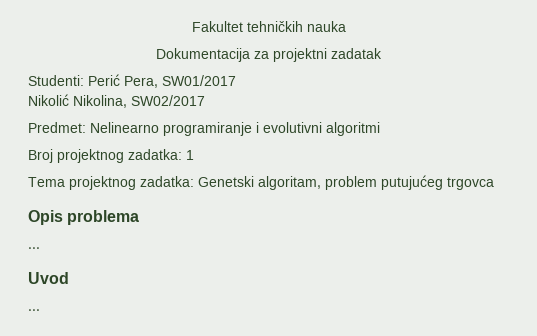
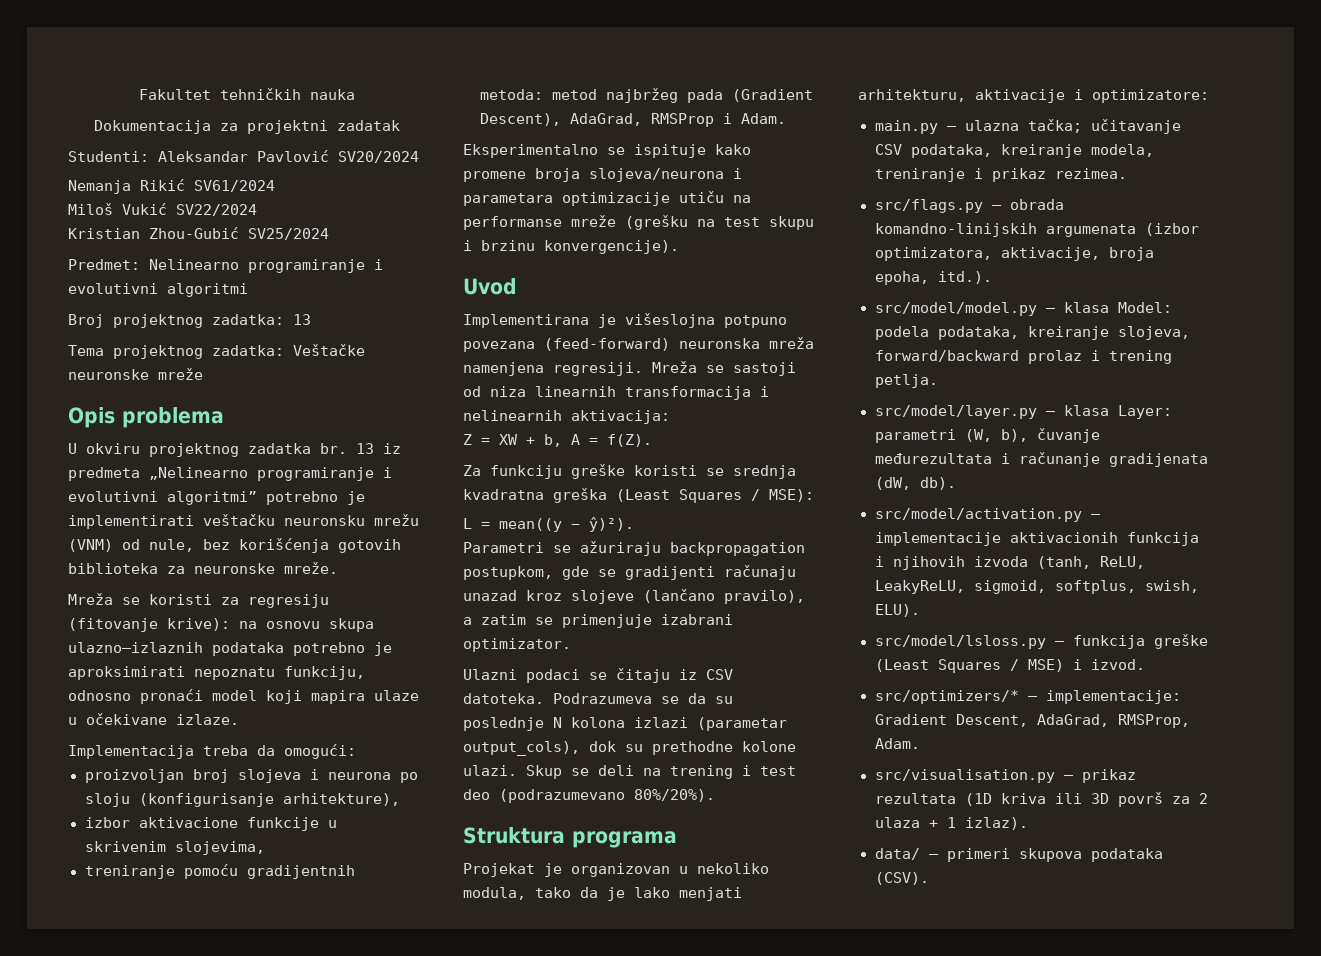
[88,74,236,88] [28,94,205,108] Perić Pera, SW01/2017 // Nikolić Nikolina, SW02/2017 -> [158,150,419,163] [68,179,275,194] [68,203,257,216] [68,227,329,240] Aleksandar Pavlović SV20/2024 // Nemanja Rikić SV61/2024 // Miloš Vukić SV22/2024 // Kristian Zhou-Gubić SV25/2024
[186,150,194,160] 1 -> [293,314,311,325] 13
[198,175,494,190] [28,210,140,225] [28,247,40,249] [28,272,69,284] [28,309,40,311] Genetski algoritam, problem putujućeg trgovca // Opis problema // ... // Uvod // ... -> [293,344,365,356] [68,368,203,380] [68,407,224,428] [68,443,401,457] [68,467,392,481] [68,491,365,505] [68,514,419,529] [68,538,401,553] [68,562,338,574] [68,593,329,608] [68,618,374,632] [68,642,392,656] [68,666,365,680] [68,689,419,704] [68,713,239,725] [68,744,356,759] [84,769,418,783] [84,793,400,807] [84,817,337,831] [84,841,265,855] [84,864,355,879] [479,88,813,103] [479,113,786,127] [463,144,751,158] [463,168,742,182] [463,191,751,206] [463,215,814,230] [463,240,679,254] [463,278,517,295] [463,313,787,328] [463,337,814,352] [463,361,796,376] [463,386,769,400] [463,410,670,424] [463,434,652,447] [463,464,796,479] [463,488,814,503] [463,517,634,532] [463,541,805,556] [463,565,796,580] [463,589,805,604] [463,614,733,628] [463,638,571,652] [463,668,733,683] [463,693,733,704] [463,717,787,731] [463,741,796,756] [463,765,796,779] [463,789,715,803] [463,827,677,848] [463,863,769,877] [463,887,742,901] [858,89,1209,103] [874,119,1181,134] [874,144,1154,158] [874,168,1127,182] [874,199,1064,213] [874,223,1199,237] [874,247,1154,261] [874,271,992,285] [874,302,1172,316] [874,326,1190,340] [874,350,1172,364] [874,374,938,388] [874,405,1172,419] [874,428,1100,443] [874,452,1208,467] [874,477,956,490] [874,508,1101,522] [874,532,1199,546] [874,556,1145,570] [874,580,1199,594] [874,604,920,617] [874,634,1208,649] [874,659,1145,673] [874,690,1181,704] [874,714,1190,728] [874,738,920,749] [874,769,1136,783] [874,792,1208,807] [874,817,1028,830] [874,848,1163,862] [874,872,929,885] Veštačke neuronske mreže // Opis problema // U okviru projektnog zadatka br. 13 iz predmeta „Nelinearno programiranje i evolutivni algoritmi” potrebno je implementirati veštačku neuronsku mrežu (VNM) od nule, bez korišćenja gotovih biblioteka za neuronske mreže. // Mreža se koristi za regresiju (fitovanje krive): na osnovu skupa ulazno–izlaznih podataka potrebno je aproksimirati nepoznatu funkciju, odnosno pronaći model koji mapira ulaze u očekivane izlaze. // Implementacija treba da omogući: // proizvoljan broj slojeva i neurona po sloju (konfigurisanje arhitekture), // izbor aktivacione funkcije u skrivenim slojevima, // treniranje pomoću gradijentnih metoda: metod najbržeg pada (Gradient Descent), AdaGrad, RMSProp i Adam. // Eksperimentalno se ispituje kako promene broja slojeva/neurona i parametara optimizacije utiču na performanse mreže (grešku na test skupu i brzinu konvergencije). // Uvod // Implementirana je višeslojna potpuno povezana (feed-forward) neuronska mreža namenjena regresiji. Mreža se sastoji od niza linearnih transformacija i nelinearnih aktivacija: // Z = XW + b, A = f(Z). // Za funkciju greške koristi se srednja kvadratna greška (Least Squares / MSE): // L = mean((y − ŷ)²). // Parametri se ažuriraju backpropagation postupkom, gde se gradijenti računaju unazad kroz slojeve (lančano pravilo), a zatim se primenjuje izabrani optimizator. // Ulazni podaci se čitaju iz CSV datoteka. Podrazumeva se da su poslednje N kolona izlazi (parametar output_cols), dok su prethodne kolone ulazi. Skup se deli na trening i test deo (podrazumevano 80%/20%). // Struktura programa // Projekat je organizovan u nekoliko modula, tako da je lako menjati arhitekturu, aktivacije i optimizatore: // main.py – ulazna tačka; učitavanje CSV podataka, kreiranje modela, treniranje i prikaz rezimea. // src/flags.py – obrada komandno-linijskih argumenata (izbor optimizatora, aktivacije, broja epoha, itd.). // src/model/model.py – klasa Model: podela podataka, kreiranje slojeva, forward/backward prolaz i trening petlja. // src/model/layer.py – klasa Layer: parametri (W, b), čuvanje međurezultata i računanje gradijenata (dW, db). // src/model/activation.py – implementacije aktivacionih funkcija i njihovih izvoda (tanh, ReLU, LeakyReLU, sigmoid, softplus, swish, ELU). // src/model/lsloss.py – funkcija greške (Least Squares / MSE) i izvod. // src/optimizers/* – implementacije: Gradient Descent, AdaGrad, RMSProp, Adam. // src/visualisation.py – prikaz rezultata (1D kriva ili 3D površ za 2 ulaza + 1 izlaz). // data/ – primeri skupova podataka (CSV).

